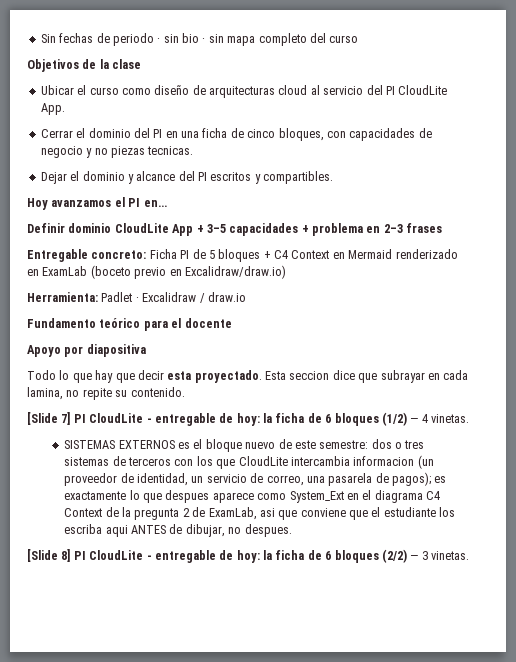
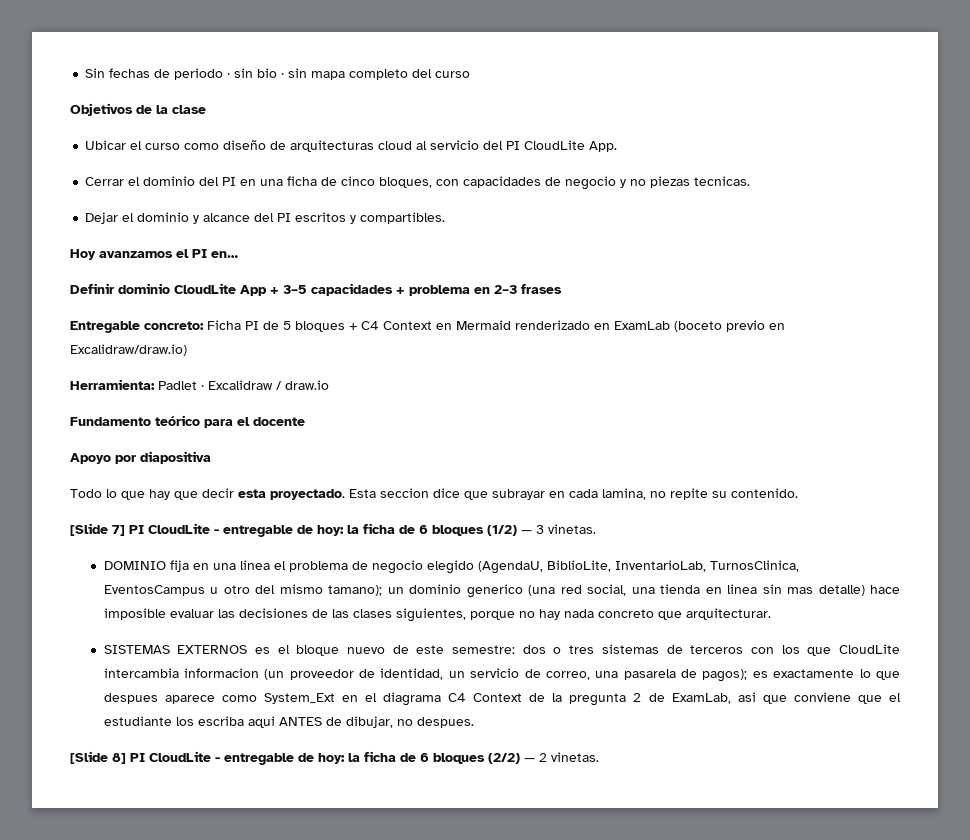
[421,414,469,423] 4 vinetas. -> [536,524,596,534] [103,560,799,574] [103,584,900,598] [103,608,771,622] 3 vinetas. // DOMINIO fija en una linea el problema de negocio elegido (AgendaU, BiblioLite, InventarioLab, TurnosClinica, EventosCampus u otro del mismo tamano); un dominio generico (una red social, una tienda en linea sin mas detalle) hace imposible evaluar las decisiones de las clases siguientes, porque no hay nada concreto que arquitecturar.
[421,551,428,560] 3 -> [539,753,547,762] 2

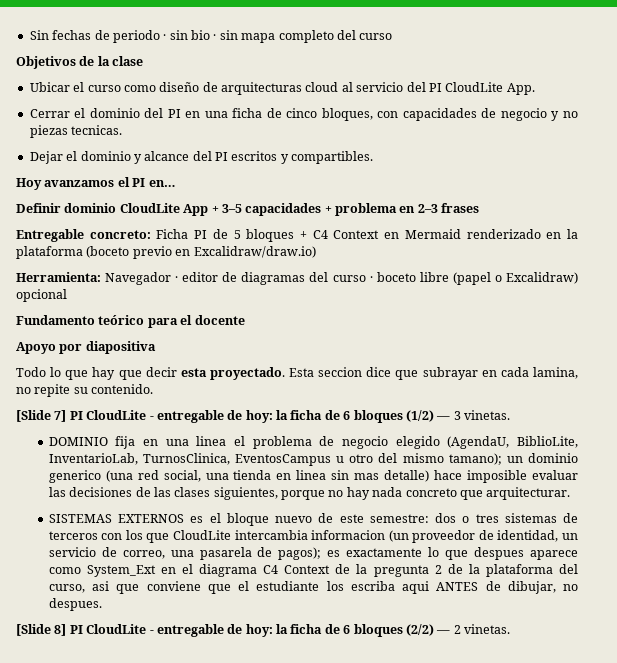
[614,321,670,330] ExamLab -> [567,229,578,239] [16,246,83,259] la plataforma
[158,380,329,390] Padlet · Excalidraw / draw.io -> [105,272,579,285] [16,289,67,302] Navegador · editor de diagramas del curso · boceto libre (papel o Excalidraw) opcional
[671,693,731,704] ExamLab, -> [468,564,579,577] [48,584,85,593] la plataforma del curso,

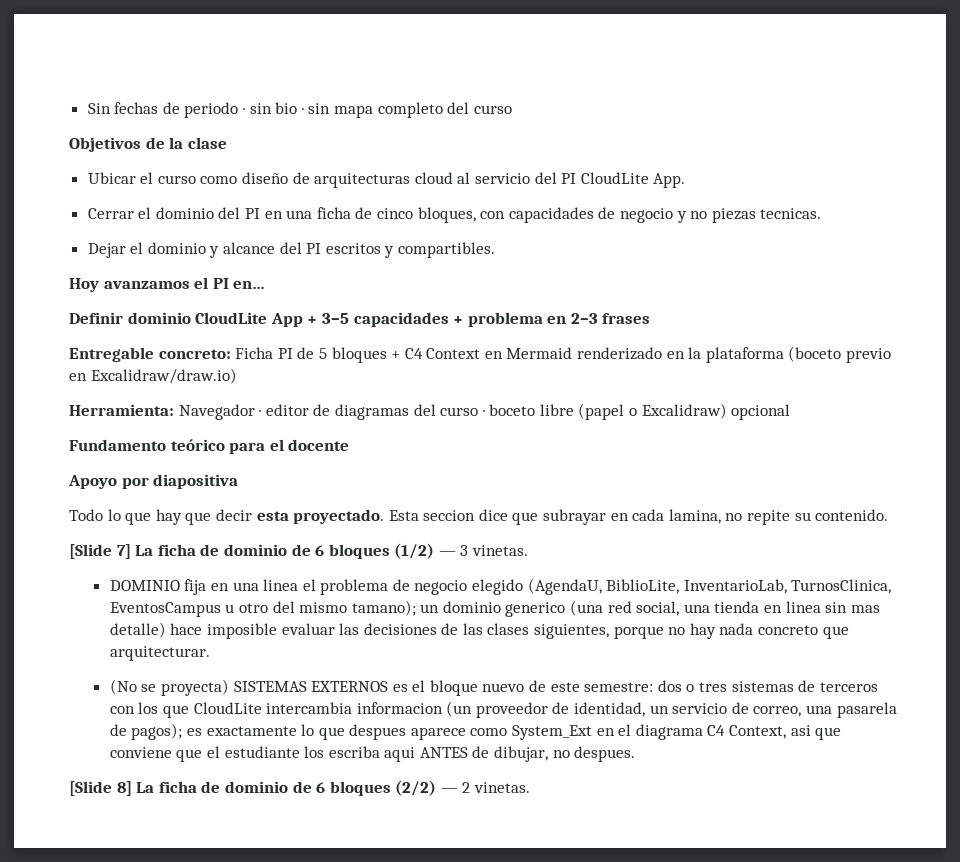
[69,410,323,423] PI CloudLite - entregable de hoy: la ficha -> [135,544,287,556] La ficha de dominio
(571, 493) none -> [109,679,229,696] (No se proyecta)
[284,564,579,577] [48,584,85,593] Context de la pregunta 2 de la plataforma del curso, -> [729,725,787,739] Context,
[69,624,323,637] PI CloudLite - entregable de hoy: la ficha -> [136,781,288,793] La ficha de dominio

